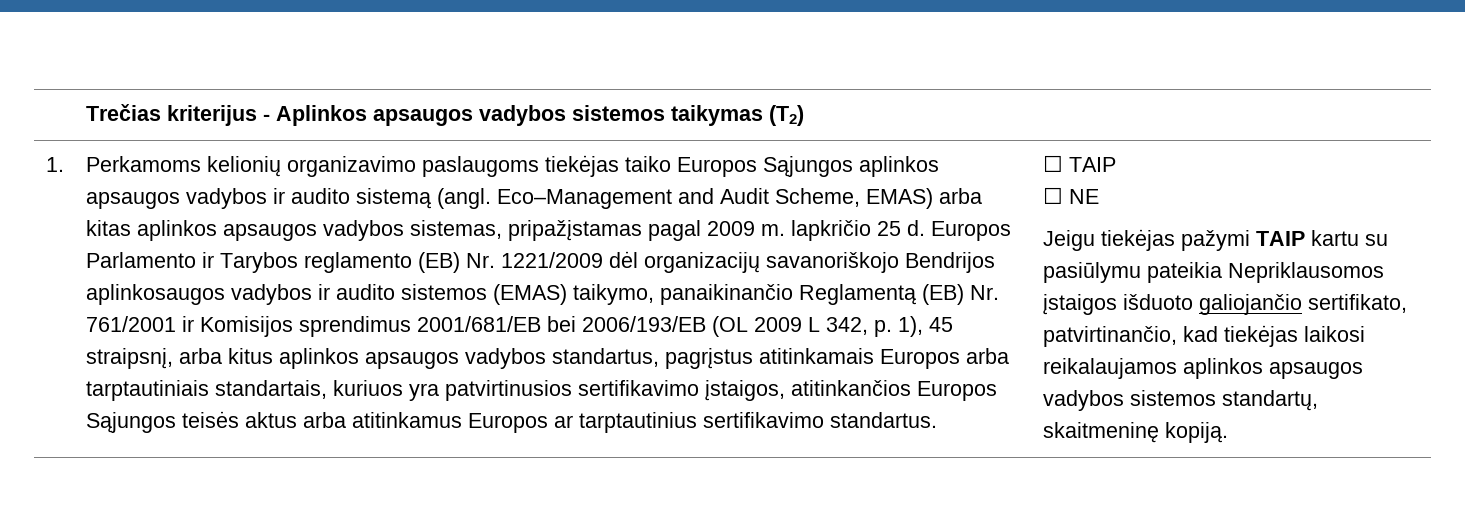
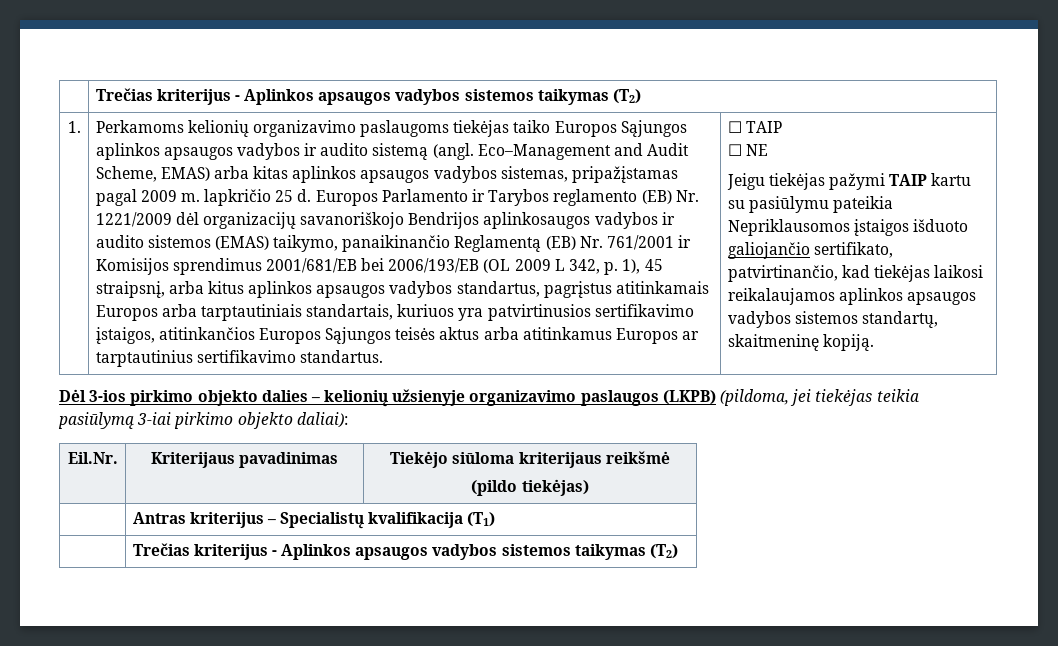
(1229, 432) none -> [59,389,919,407] [58,412,348,429] [67,452,118,464] [150,452,339,468] [390,451,670,468] [471,479,589,496] [132,512,496,529] [132,543,679,560] // Dėl 3-ios pirkimo objekto dalies – kelionių užsienyje organizavimo paslaugos (LKPB) (pildoma, jei tiekėjas teikia pasiūlymą 3-iai pirkimo objekto daliai): // Eil.Nr. | Kriterijaus pavadinimas | Tiekėjo siūloma kriterijaus reikšmė // (pildo tiekėjas) // | Antras kriterijus – Specialistų kvalifikacija (T1) // | Trečias kriterijus - Aplinkos apsaugos vadybos sistemos taikymas (T2)

